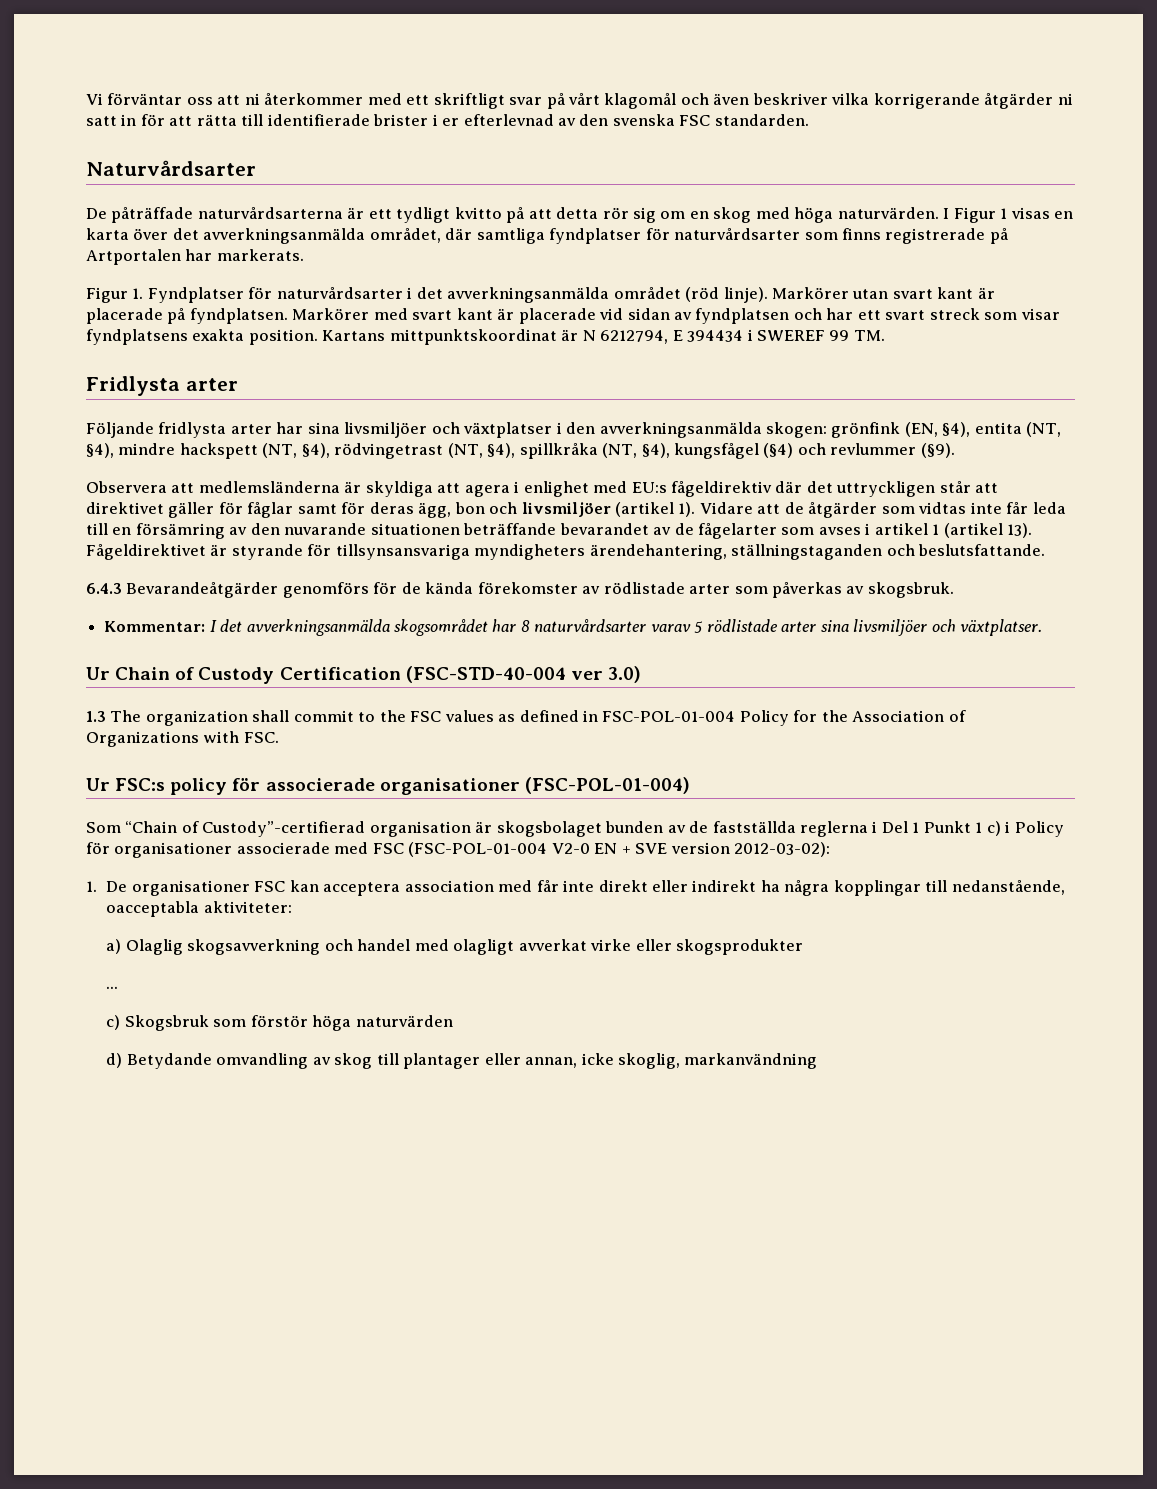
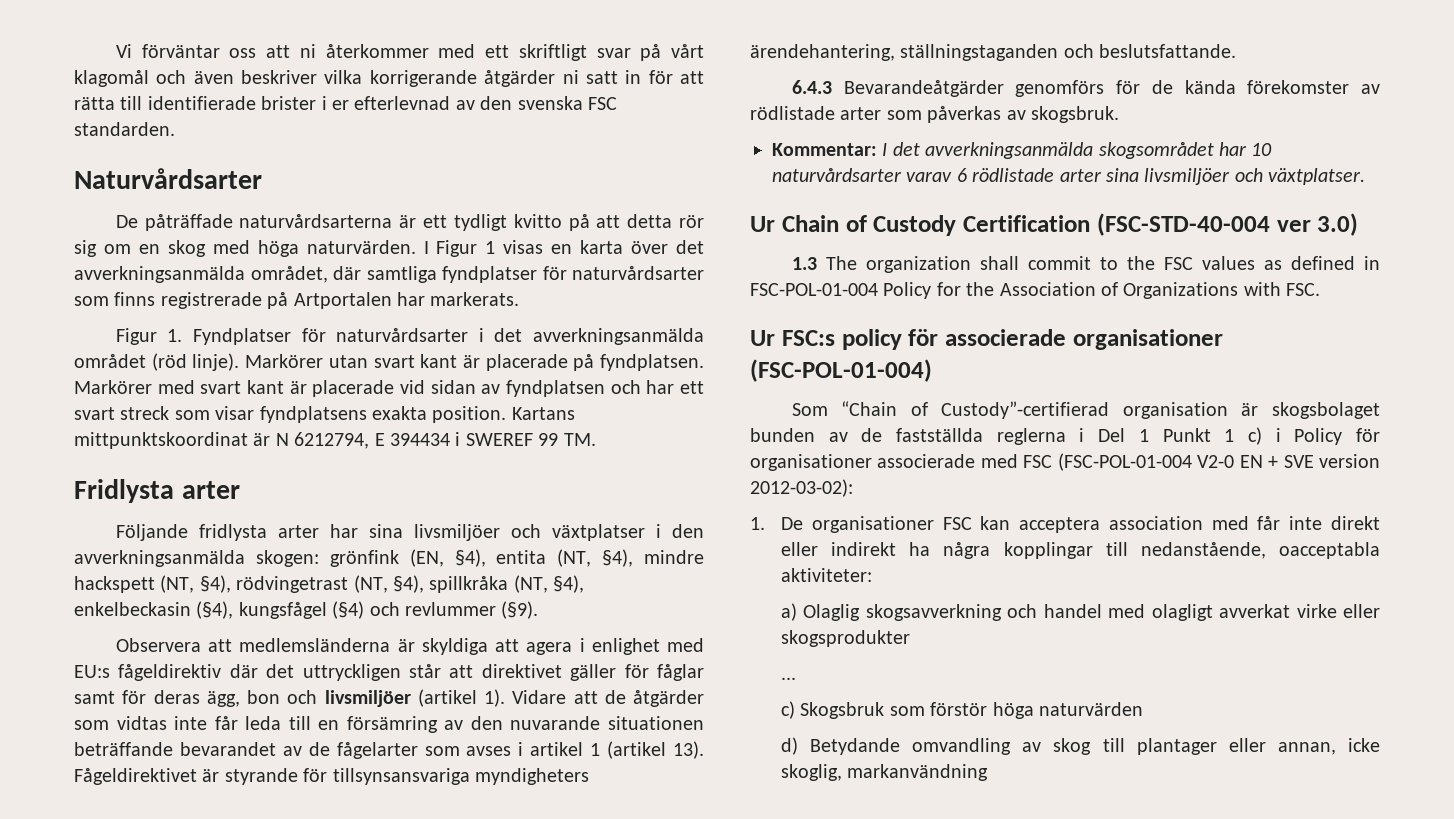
(670, 450) none -> [74,601,234,619] enkelbeckasin (§4),
[520,620,530,632] 8 -> [1251,143,1273,156] 10
[694,621,704,633] 5 -> [956,168,967,182] 6

